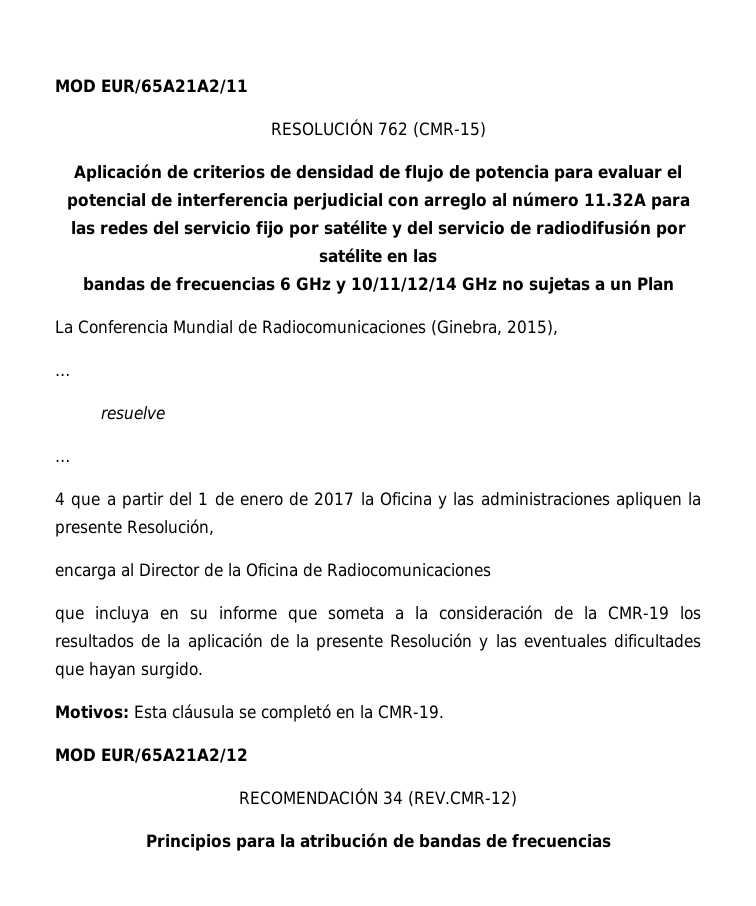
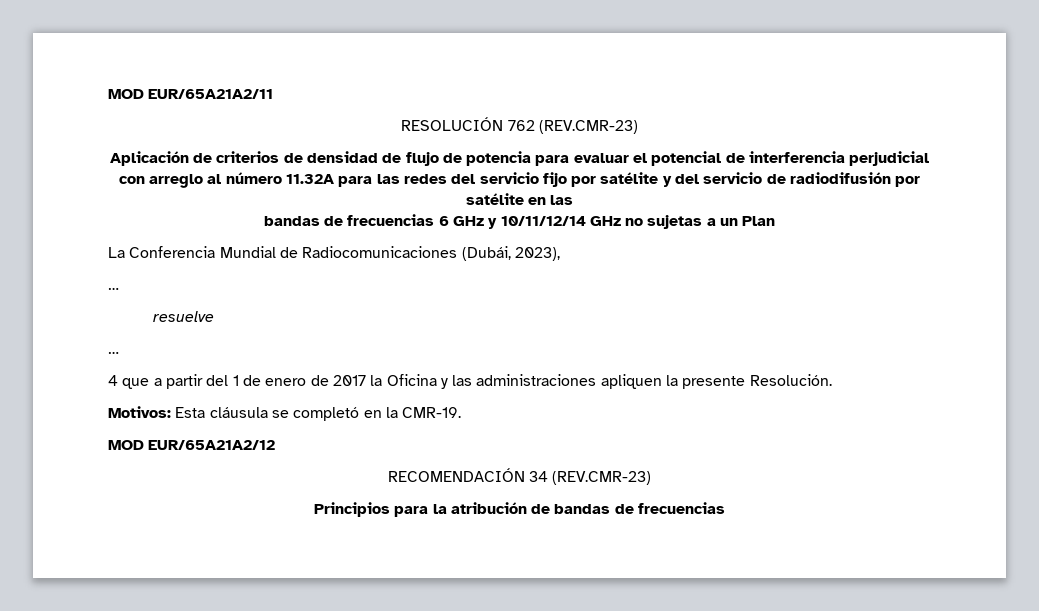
[412,122,486,138] (CMR-15) -> [538,120,638,134] (REV.CMR-23)
[431,320,558,336] (Ginebra, 2015), -> [461,246,560,261] (Dubái, 2023),
[127,519,214,535] [55,563,491,580] [55,605,701,623] [55,633,701,651] [55,662,203,679] Resolución, // encarga al Director de la Oficina de Radiocomunicaciones // que incluya en su informe que someta a la consideración de la CMR-19 los resultados de la aplicación de la presente Resolución y las eventuales dificultades que hayan surgido. -> [749,374,832,386] Resolución.
[408,791,518,807] (REV.CMR-12) -> [552,471,652,485] (REV.CMR-23)

